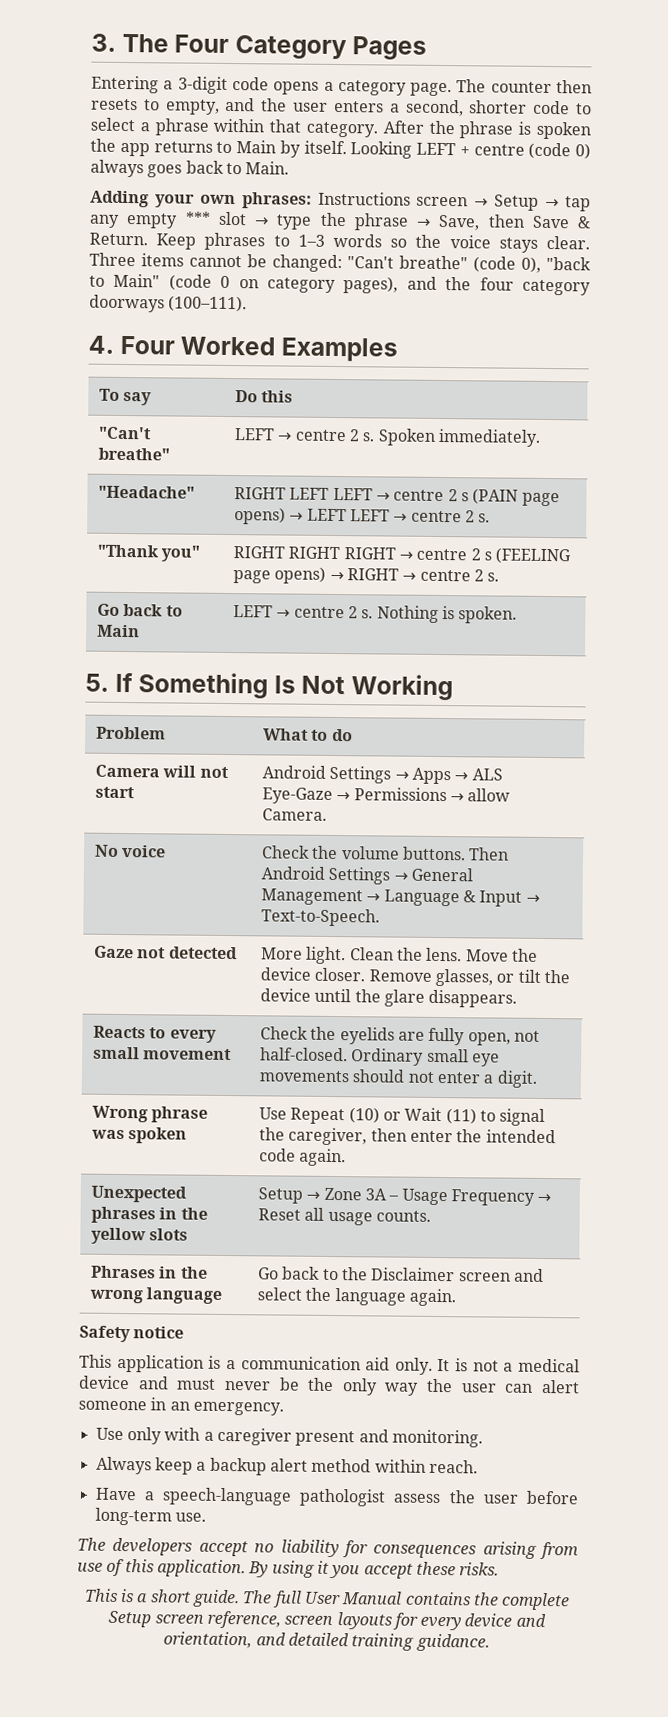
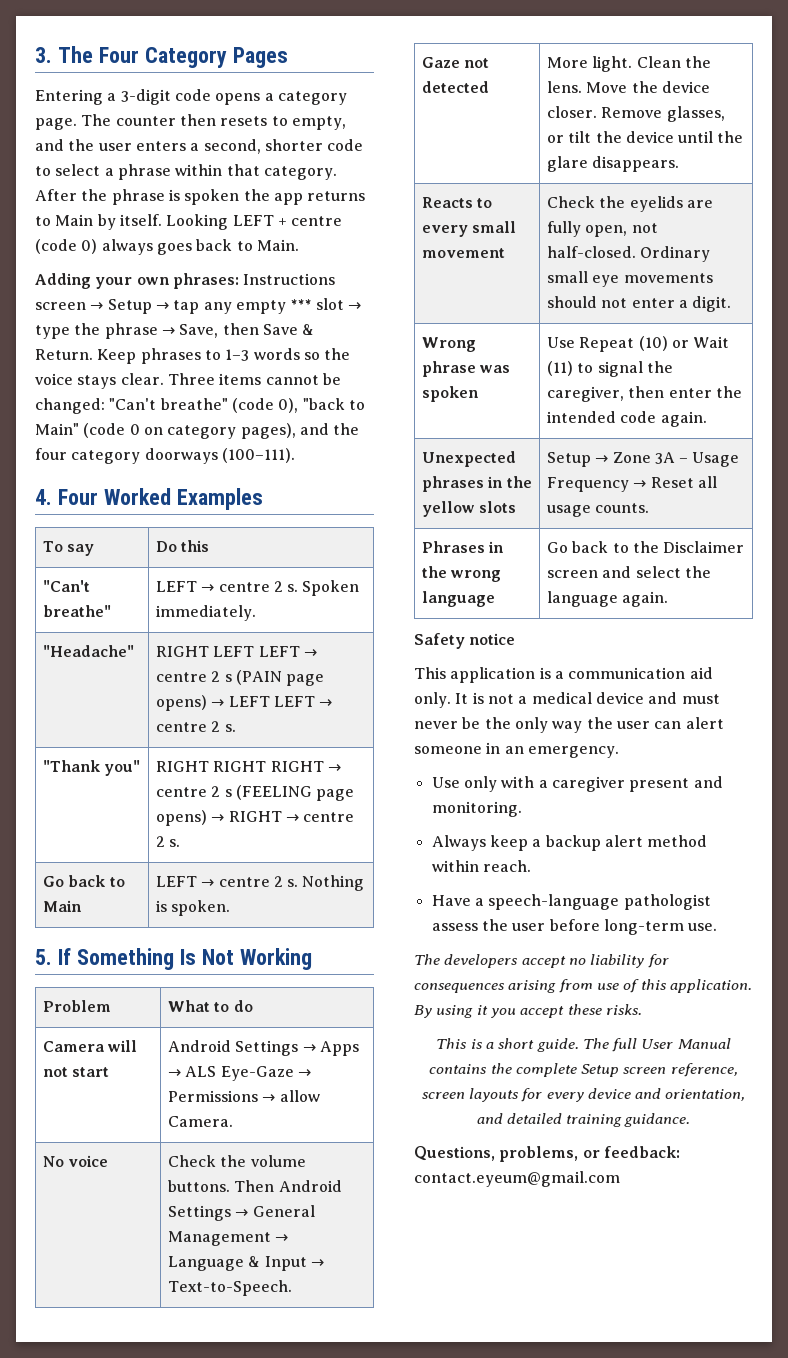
(490, 1642) none -> [414,1146,680,1162] [414,1171,620,1187] // Questions, problems, or feedback: contact.eyeum@gmail.com

